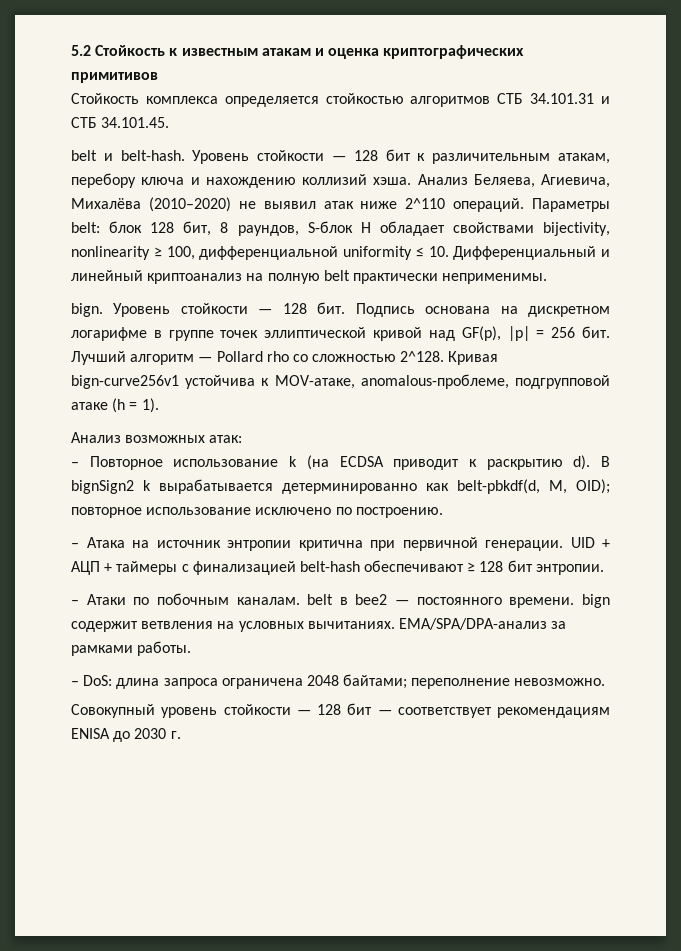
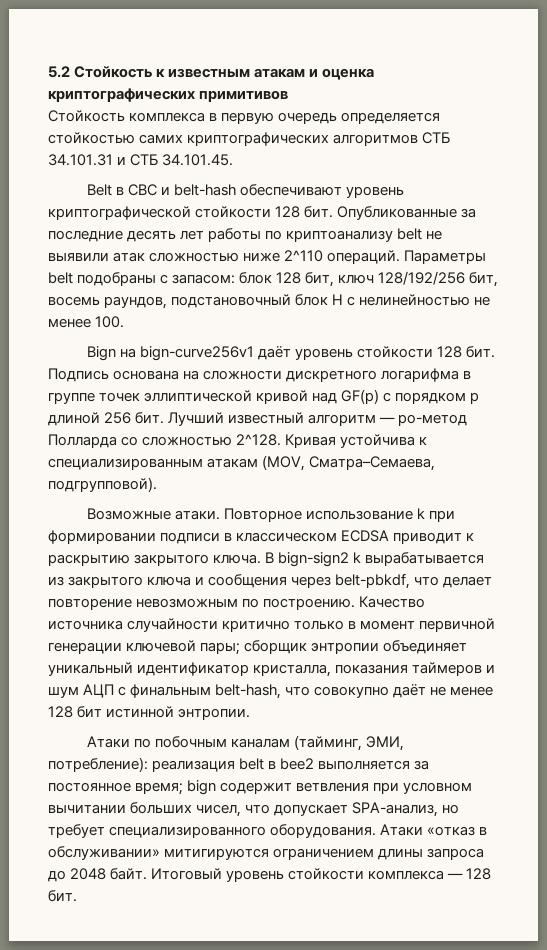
[224,93,404,107] определяется стойкостью -> [209,112,441,124] [48,132,330,146] в первую очередь определяется стойкостью самих криптографических
[71,149,610,164] [71,173,610,188] [71,197,610,212] [71,221,610,236] [71,246,610,260] [71,270,548,284] [71,303,273,317] belt и belt-hash. Уровень стойкости — 128 бит к различительным атакам, перебору ключа и нахождению коллизий хэша. Анализ Беляева, Агиевича, Михалёва (2010–2020) не выявил атак ниже 2^110 операций. Параметры belt: блок 128 бит, 8 раундов, S-блок H обладает свойствами bijectivity, nonlinearity ≥ 100, дифференциальной uniformity ≤ 10. Дифференциальный и линейный криптоанализ на полную belt практически неприменимы. // bign. Уровень стойкости — -> [86,184,404,198] [48,206,477,220] [48,228,443,242] [48,250,487,264] [48,271,499,287] [48,294,491,309] [48,316,125,328] [86,346,433,361] Belt в CBC и belt-hash обеспечивают уровень криптографической стойкости 128 бит. Опубликованные за последние десять лет работы по криптоанализу belt не выявили атак сложностью ниже 2^110 операций. Параметры belt подобраны с запасом: блок 128 бит, ключ 128/192/256 бит, восемь раундов, подстановочный блок H с нелинейностью не менее 100. // Bign на bign-curve256v1 даёт уровень стойкости
[528,306,610,317] [71,327,147,341] дискретном логарифме -> [203,368,460,382] сложности дискретного логарифма
[461,326,545,341] GF(p), |p| = -> [341,389,480,404] [48,412,100,426] GF(p) с порядком p длиной
(126, 358) none -> [228,412,305,424] известный
[216,351,289,362] Pollard rho -> [398,414,468,426] [48,434,117,448] ро-метод Полларда
[71,375,179,389] bign-curve256v1 -> (337, 441) none
[274,374,610,389] [71,398,159,413] [71,432,243,443] [71,455,610,470] [71,479,610,494] [71,507,443,518] [71,537,610,551] [71,560,533,575] MOV-атаке, anomalous-проблеме, подгрупповой атаке (h = 1). // Анализ возможных атак: // – Повторное использование k (на ECDSA приводит к раскрытию d). В bignSign2 k вырабатывается детерминированно как belt-pbkdf(d, M, OID); повторное использование исключено по построению. // – Атака на источник энтропии критична при первичной генерации. UID + АЦП + таймеры с финализацией belt-hash обеспечивают ≥ 128 бит -> [48,455,436,471] [48,477,157,492] [86,508,455,522] [48,530,475,544] [48,552,485,567] [48,573,493,589] [48,596,426,610] [48,618,496,632] [48,640,468,655] [48,662,496,677] [48,684,494,699] [48,706,175,718] специализированным атакам (MOV, Сматра–Семаева, подгрупповой). // Возможные атаки. Повторное использование k при формировании подписи в классическом ECDSA приводит к раскрытию закрытого ключа. В bign-sign2 k вырабатывается из закрытого ключа и сообщения через belt-pbkdf, что делает повторение невозможным по построению. Качество источника случайности критично только в момент первичной генерации ключевой пары; сборщик энтропии объединяет уникальный идентификатор кристалла, показания таймеров и шум АЦП с финальным belt-hash, что совокупно даёт не менее 128 бит истинной
[71,600,79,605] – -> (251, 714) none
[236,594,610,608] [71,618,567,632] [71,641,192,656] [71,674,606,689] [71,703,610,718] [71,728,181,742] каналам. belt в bee2 — постоянного времени. bign содержит ветвления на условных вычитаниях. EMA/SPA/DPA-анализ за рамками работы. // – DoS: длина запроса ограничена 2048 байтами; переполнение невозможно. // Совокупный уровень стойкости — 128 бит — соответствует рекомендациям ENISA до 2030 г. -> [230,735,404,751] [48,757,430,772] [48,780,473,795] [48,802,460,817] [48,824,488,838] [48,846,485,860] [48,868,492,882] [48,890,77,902] каналам (тайминг, ЭМИ, потребление): реализация belt в bee2 выполняется за постоянное время; bign содержит ветвления при условном вычитании больших чисел, что допускает SPA-анализ, но требует специализированного оборудования. Атаки «отказ в обслуживании» митигируются ограничением длины запроса до 2048 байт. Итоговый уровень стойкости комплекса — 128 бит.

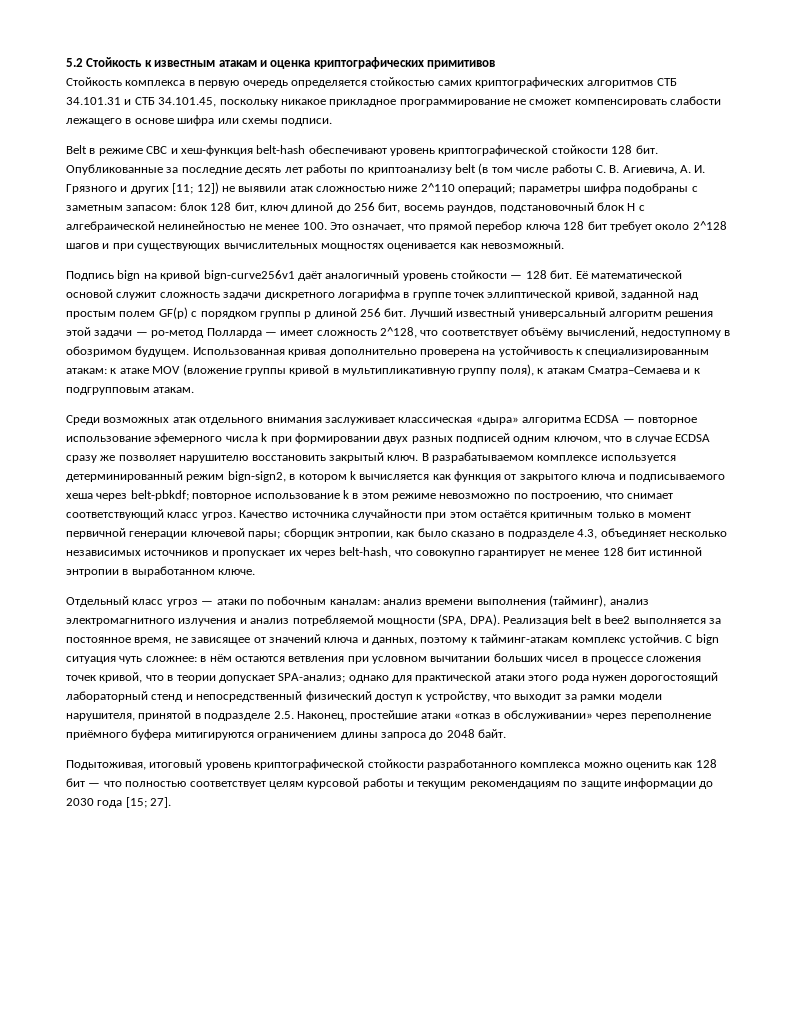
[162,154,234,166] 34.101.45. -> [158,96,722,107] [66,115,333,126] 34.101.45, поскольку никакое прикладное программирование не сможет компенсировать слабости лежащего в основе шифра или схемы подписи.
(124, 191) none -> [98,148,143,156] режиме
(170, 191) none -> [180,145,253,156] хеш-функция
(423, 234) none -> [478,163,706,175] [66,182,219,194] (в том числе работы С. В. Агиевича, А. И. Грязного и других [11; 12])
[327,250,487,264] [48,272,73,284] операций. Параметры belt -> [458,183,621,194] операций; параметры шифра
(169, 279) none -> [66,205,123,211] заметным
[378,271,466,285] 128/192/256 -> [291,202,375,213] длиной до 256
(356, 301) none -> [66,221,155,232] алгебраической
[86,346,136,361] // Bign на -> [329,221,727,232] [66,240,564,251] [66,270,201,281] Это означает, что прямой перебор ключа 128 бит требует около 2^128 шагов и при существующих вычислительных мощностях оценивается как невозможный. // Подпись bign на кривой
[294,346,495,360] [48,368,283,382] уровень стойкости 128 бит. Подпись основана на сложности -> [325,270,682,281] [66,289,262,300] аналогичный уровень стойкости — 128 бит. Её математической основой служит сложность задачи
[256,390,338,404] кривой над -> [574,289,699,300] [66,311,156,319] кривой, заданной над простым полем
(467, 398) none -> [259,311,301,319] группы
[308,414,468,426] [48,434,428,448] [48,455,436,471] [48,477,157,492] [86,508,455,522] [48,530,475,544] [48,552,485,567] [48,573,493,589] [48,596,426,610] [48,618,291,632] алгоритм — ро-метод Полларда со сложностью 2^128. Кривая устойчива к специализированным атакам (MOV, Сматра–Семаева, подгрупповой). // Возможные атаки. Повторное использование k при формировании подписи в классическом ECDSA приводит к раскрытию закрытого ключа. В bign-sign2 k вырабатывается из закрытого ключа и сообщения через belt-pbkdf, что делает повторение невозможным по построению. Качество источника случайности критично -> [518,308,714,319] [66,327,731,338] [66,346,710,357] [66,364,700,376] [66,387,195,395] [66,415,698,425] [66,433,711,444] [66,452,676,463] [66,471,725,482] [66,490,673,501] [66,509,594,520] универсальный алгоритм решения этой задачи — ро-метод Полларда — имеет сложность 2^128, что соответствует объёму вычислений, недоступному в обозримом будущем. Использованная кривая дополнительно проверена на устойчивость к специализированным атакам: к атаке MOV (вложение группы кривой в мультипликативную группу поля), к атакам Сматра–Семаева и к подгрупповым атакам. // Среди возможных атак отдельного внимания заслуживает классическая «дыра» алгоритма ECDSA — повторное использование эфемерного числа k при формировании двух разных подписей одним ключом, что в случае ECDSA сразу же позволяет нарушителю восстановить закрытый ключ. В разрабатываемом комплексе используется детерминированный режим bign-sign2, в котором k вычисляется как функция от закрытого ключа и подписываемого хеша через belt-pbkdf; повторное использование k в этом режиме невозможно по построению, что снимает соответствующий класс угроз. Качество источника случайности при этом остаётся критичным
[311,640,468,654] [48,662,496,677] [48,684,212,698] энтропии объединяет уникальный идентификатор кристалла, показания таймеров и шум АЦП с финальным -> [336,528,727,539] [66,550,336,558] энтропии, как было сказано в подразделе 4.3, объединяет несколько независимых источников и пропускает их через
[393,684,427,698] даёт -> [478,550,546,558] гарантирует
[178,708,251,720] [86,735,404,751] [48,757,236,772] энтропии. // Атаки по побочным каналам (тайминг, ЭМИ, потребление): реализация -> [66,566,256,577] [66,595,649,607] [66,614,568,626] энтропии в выработанном ключе. // Отдельный класс угроз — атаки по побочным каналам: анализ времени выполнения (тайминг), анализ электромагнитного излучения и анализ потребляемой мощности (SPA, DPA). Реализация
[135,780,293,795] время; bign содержит -> [134,634,719,645] [66,654,285,664] время, не зависящее от значений ключа и данных, поэтому к тайминг-атакам комплекс устойчив. С bign ситуация чуть сложнее: в нём остаются
[196,802,460,817] [48,824,488,838] [48,846,160,860] чисел, что допускает SPA-анализ, но требует специализированного оборудования. Атаки «отказ в обслуживании» -> [546,656,702,664] [66,672,719,683] [66,691,662,702] [66,710,711,721] [66,729,172,740] чисел в процессе сложения точек кривой, что в теории допускает SPA-анализ; однако для практической атаки этого рода нужен дорогостоящий лабораторный стенд и непосредственный физический доступ к устройству, что выходит за рамки модели нарушителя, принятой в подразделе 2.5. Наконец, простейшие атаки «отказ в обслуживании» через переполнение приёмного буфера
[151,868,492,882] [48,890,77,902] Итоговый уровень стойкости комплекса — 128 бит. -> [66,759,717,770] [66,778,714,789] [66,797,172,808] // Подытоживая, итоговый уровень криптографической стойкости разработанного комплекса можно оценить как 128 бит — что полностью соответствует целям курсовой работы и текущим рекомендациям по защите информации до 2030 года [15; 27].

